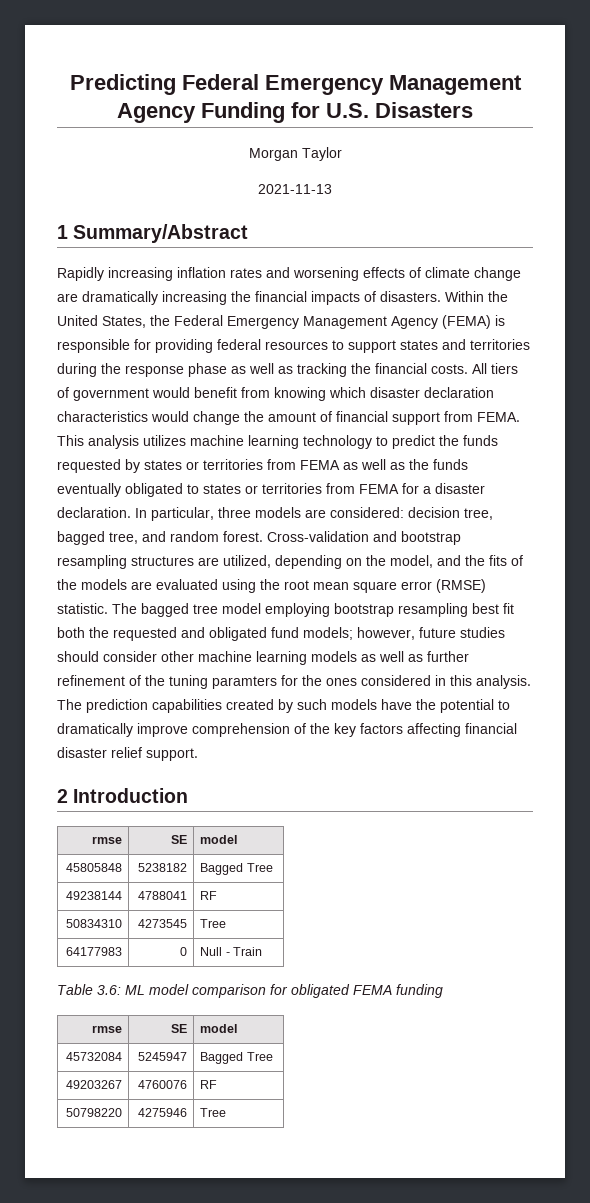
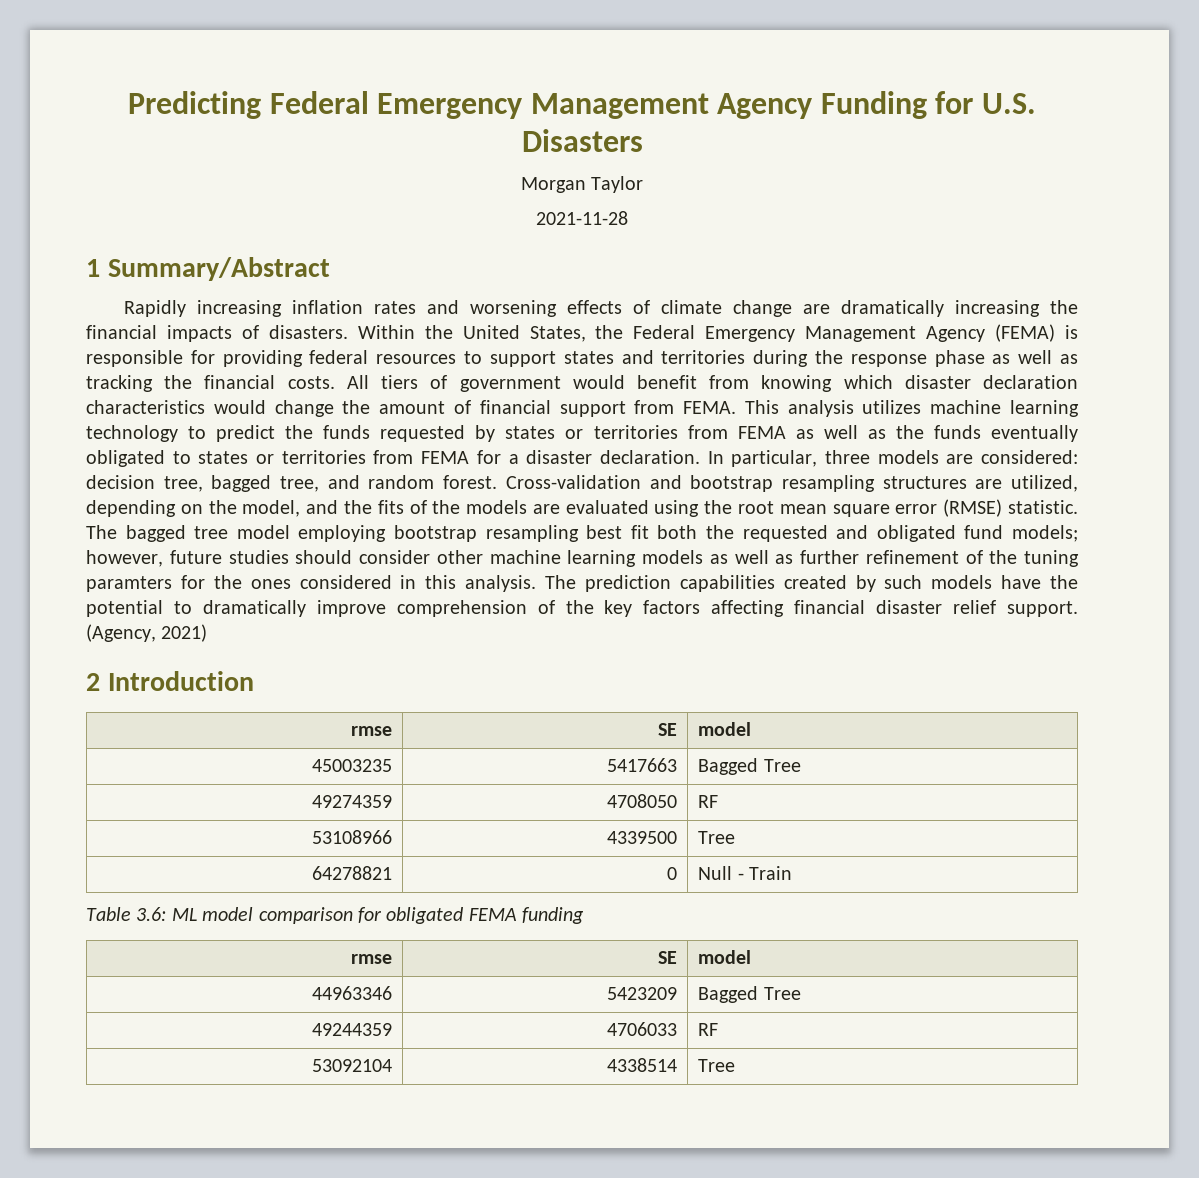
[258,184,332,194] 2021-11-13 -> [536,211,628,225] 2021-11-28
(198, 754) none -> [86,624,208,642] (Agency, 2021)
[65,863,122,872] [137,863,187,872] [200,863,273,875] [65,891,122,900] [137,891,187,900] [200,891,218,900] [65,919,122,928] [137,919,187,928] [200,919,227,928] [65,947,122,956] 45805848 | 5238182 | Bagged Tree // 49238144 | 4788041 | RF // 50834310 | 4273545 | Tree // 64177983 -> [311,759,392,772] [606,758,677,772] [698,758,801,775] [311,795,392,808] [606,794,677,808] [698,795,719,808] [311,830,392,844] [606,831,677,844] [698,831,736,844] [311,866,392,880] 45003235 | 5417663 | Bagged Tree // 49274359 | 4708050 | RF // 53108966 | 4339500 | Tree // 64278821
[65,1052,122,1061] [137,1052,187,1061] [200,1052,273,1064] [65,1080,122,1089] [137,1080,187,1089] [200,1080,218,1089] [65,1108,122,1117] [137,1108,187,1117] 45732084 | 5245947 | Bagged Tree // 49203267 | 4760076 | RF // 50798220 | 4275946 -> [311,986,392,1000] [606,987,677,1000] [698,986,801,1003] [311,1023,392,1036] [606,1022,677,1036] [698,1023,719,1036] [311,1059,392,1072] [606,1058,677,1072] 44963346 | 5423209 | Bagged Tree // 49244359 | 4706033 | RF // 53092104 | 4338514

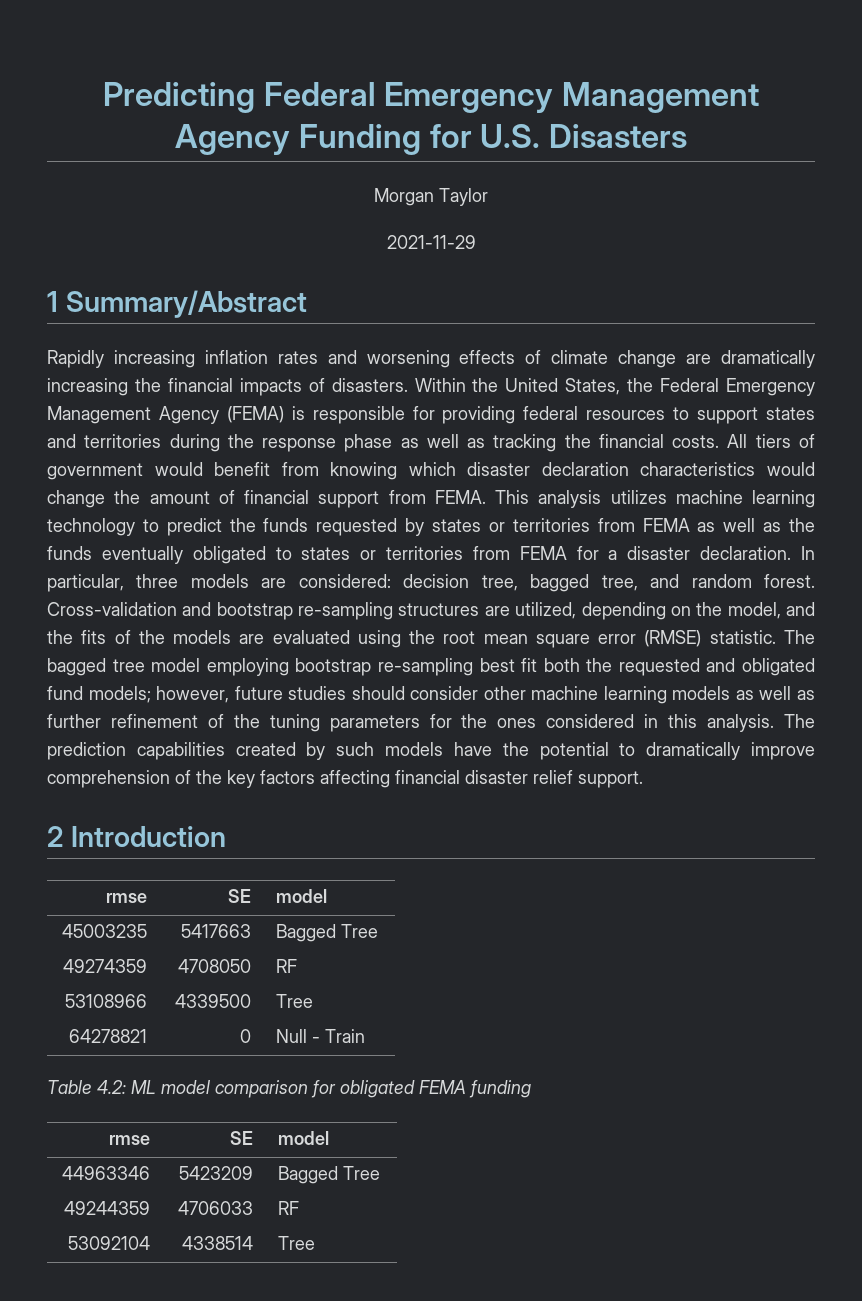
[536,211,628,225] 2021-11-28 -> [386,235,476,249] 2021-11-29
[781,475,875,492] resampling -> [298,602,394,620] re-sampling
[485,525,579,542] resampling -> [377,658,473,676] re-sampling
[86,576,172,592] paramters -> [329,715,420,732] parameters
[86,624,208,642] (Agency, 2021) -> (643, 779) none
[136,907,167,921] 3.6: -> [97,1080,126,1094] 4.2:

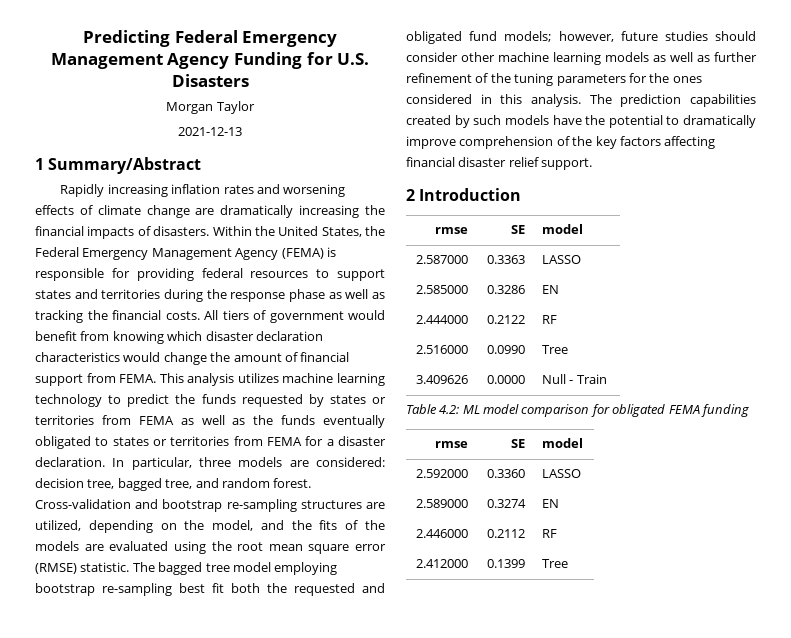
[386,235,476,249] 2021-11-29 -> [178,127,242,136] 2021-12-13
[61,924,147,938] [180,924,251,938] [276,924,379,942] [62,959,147,973] [177,959,251,973] [276,959,298,973] [64,994,147,1008] [174,994,251,1008] [276,994,314,1008] [68,1029,147,1043] [239,1029,251,1043] 45003235 | 5417663 | Bagged Tree // 49274359 | 4708050 | RF // 53108966 | 4339500 | Tree // 64278821 | 0 -> [416,255,469,264] [487,255,526,264] [541,255,581,264] [416,285,469,294] [487,285,526,294] [541,285,559,294] [416,315,469,324] [487,315,526,324] [541,315,557,324] [416,345,469,354] [487,345,526,354] [541,345,568,354] [416,375,469,384] [487,375,526,384] 2.587000 | 0.3363 | LASSO // 2.585000 | 0.3286 | EN // 2.444000 | 0.2122 | RF // 2.516000 | 0.0990 | Tree // 3.409626 | 0.0000
[61,1166,150,1180] [178,1166,253,1180] [278,1166,381,1184] [63,1201,150,1215] [177,1201,253,1215] [278,1201,300,1215] [67,1236,150,1250] [181,1236,253,1250] 44963346 | 5423209 | Bagged Tree // 49244359 | 4706033 | RF // 53092104 | 4338514 -> [416,469,469,478] [487,469,526,478] [541,469,581,478] [416,499,469,508] [487,499,527,508] [541,499,559,508] [416,529,469,538] [487,529,526,538] [541,529,557,538] [416,559,469,568] [487,559,526,568] 2.592000 | 0.3360 | LASSO // 2.589000 | 0.3274 | EN // 2.446000 | 0.2112 | RF // 2.412000 | 0.1399

